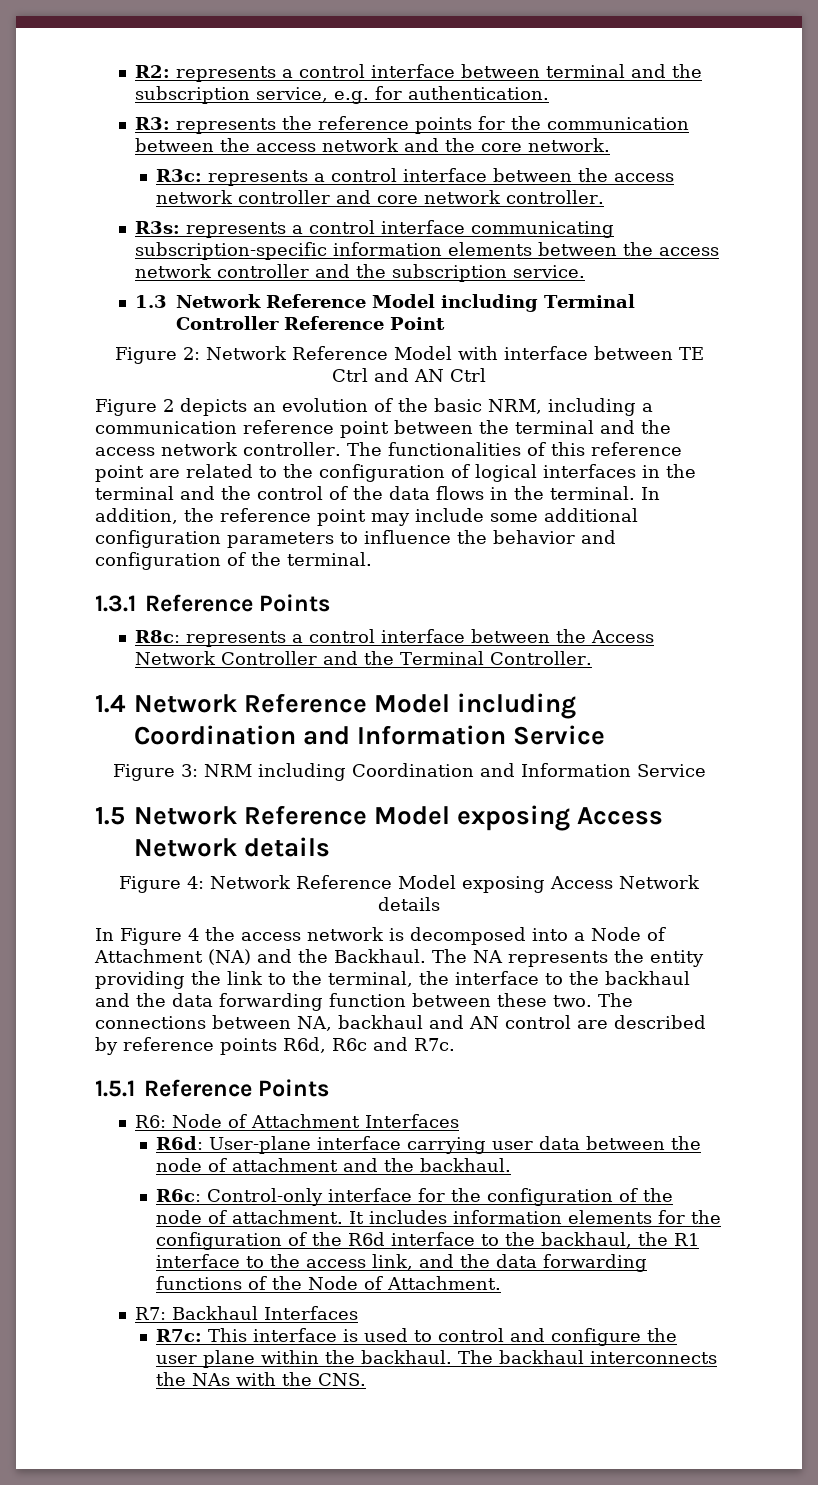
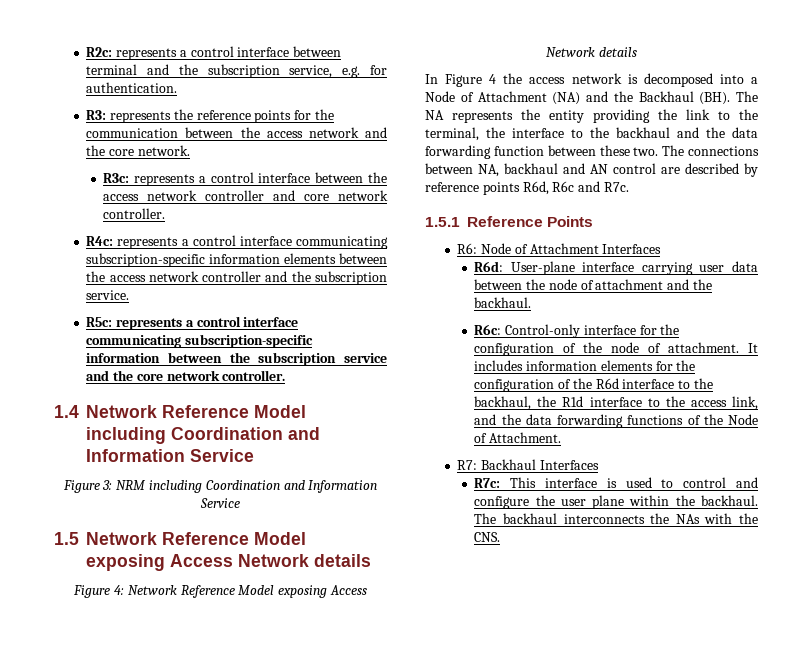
[135,65,171,78] R2: -> [86,47,113,57] R2c:
[135,221,181,234] R3s: -> [86,236,114,246] R4c:
[135,294,636,312] [176,316,446,330] [114,346,704,364] [332,368,486,382] [95,398,653,416] [95,420,671,438] [95,442,682,456] [95,464,696,482] [95,486,660,500] [95,508,638,526] [95,530,616,548] [95,552,372,570] [95,594,331,612] [135,629,655,647] [135,651,593,665] 1.3 Network Reference Model including Terminal Controller Reference Point // Figure 2: Network Reference Model with interface between TE Ctrl and AN Ctrl // Figure 2 depicts an evolution of the basic NRM, including a communication reference point between the terminal and the access network controller. The functionalities of this reference point are related to the configuration of logical interfaces in the terminal and the control of the data flows in the terminal. In addition, the reference point may include some additional configuration parameters to influence the behavior and configuration of the terminal. // 1.3.1 Reference Points // R8c: represents a control interface between the Access Network Controller and the Terminal Controller. -> [86,316,299,330] [86,334,314,348] [86,352,387,366] [86,370,286,381] R5c: represents a control interface communicating subscription-specific information between the subscription service and the core network controller.
[334,949,426,963] Backhaul. -> [638,91,731,105] Backhaul (BH).
[674,1233,700,1246] R1 -> [562,396,584,407] R1d

